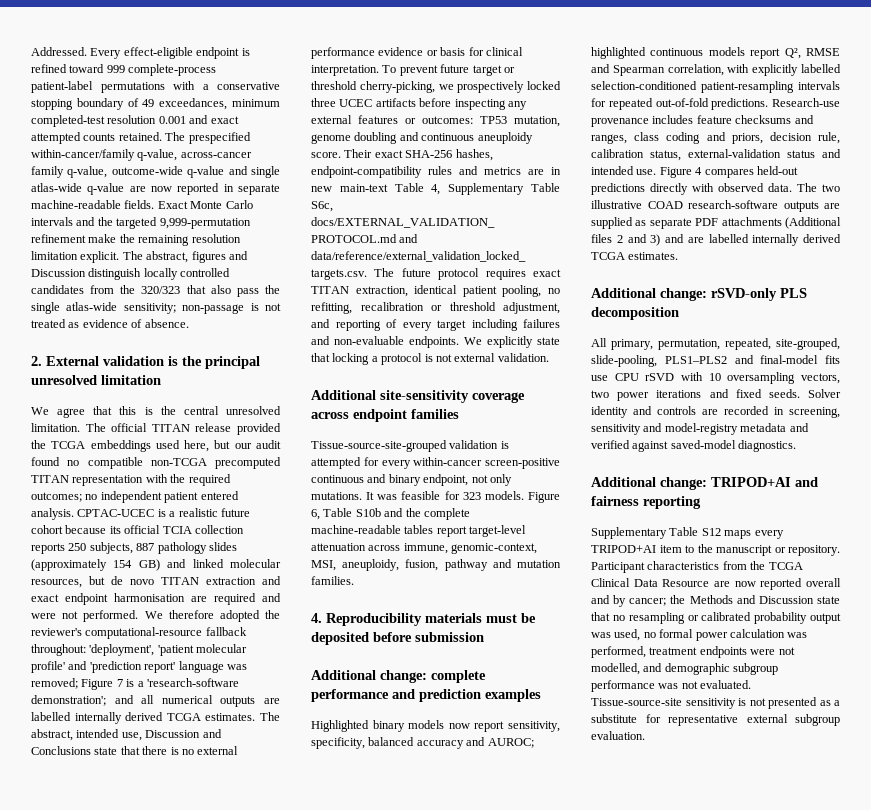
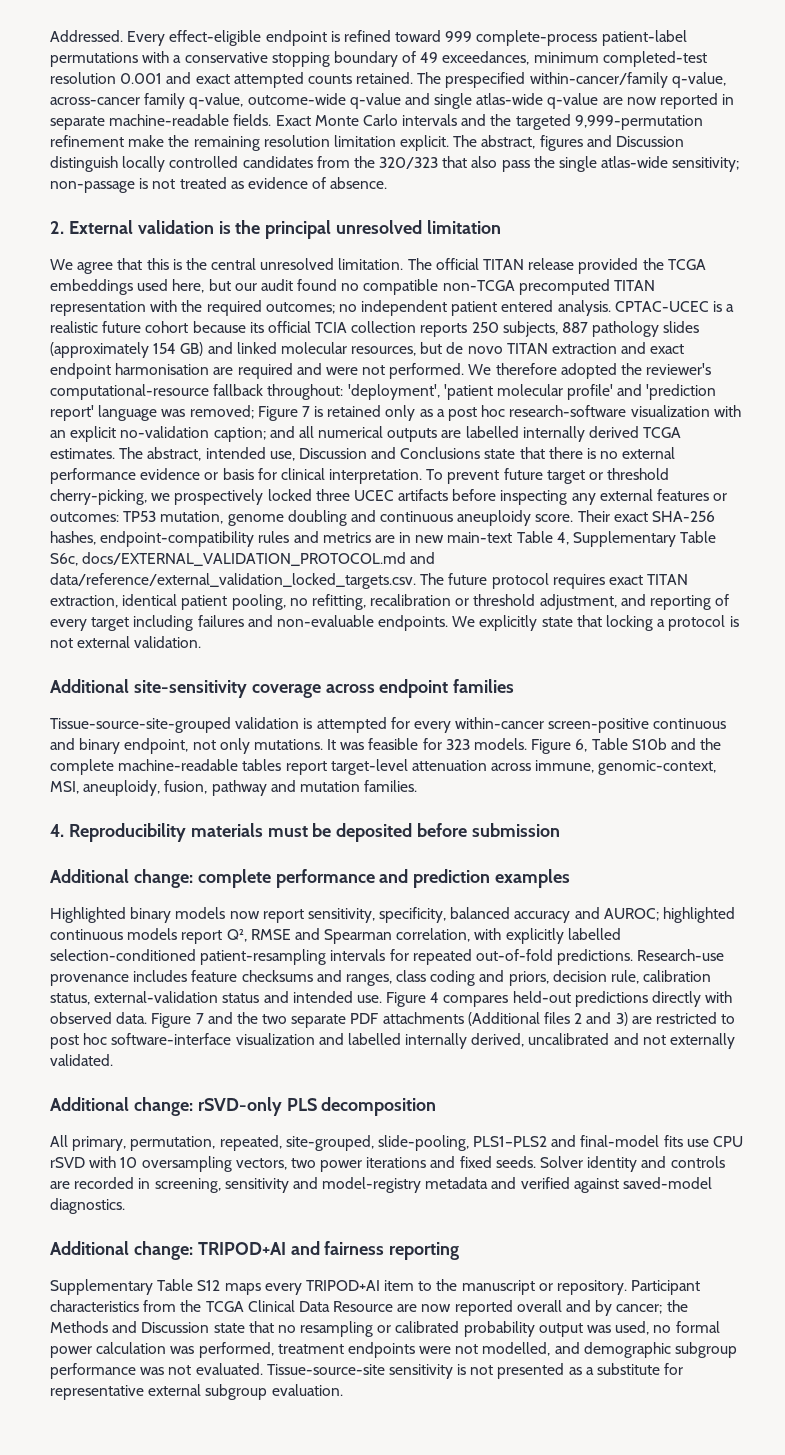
[137,678,239,687] [31,695,106,706] a 'research-software demonstration'; -> [327,405,741,421] [50,426,266,442] retained only as a post hoc research-software visualization with an explicit no-validation caption;
[797,183,840,192] [591,200,840,212] [591,217,647,229] The two illustrative COAD research-software outputs are supplied as -> [151,1012,288,1028] Figure 7 and the two
[665,234,841,246] [591,252,679,260] and are labelled internally derived TCGA estimates. -> [631,1012,736,1024] [50,1033,736,1049] [50,1054,113,1066] are restricted to post hoc software-interface visualization and labelled internally derived, uncalibrated and not externally validated.

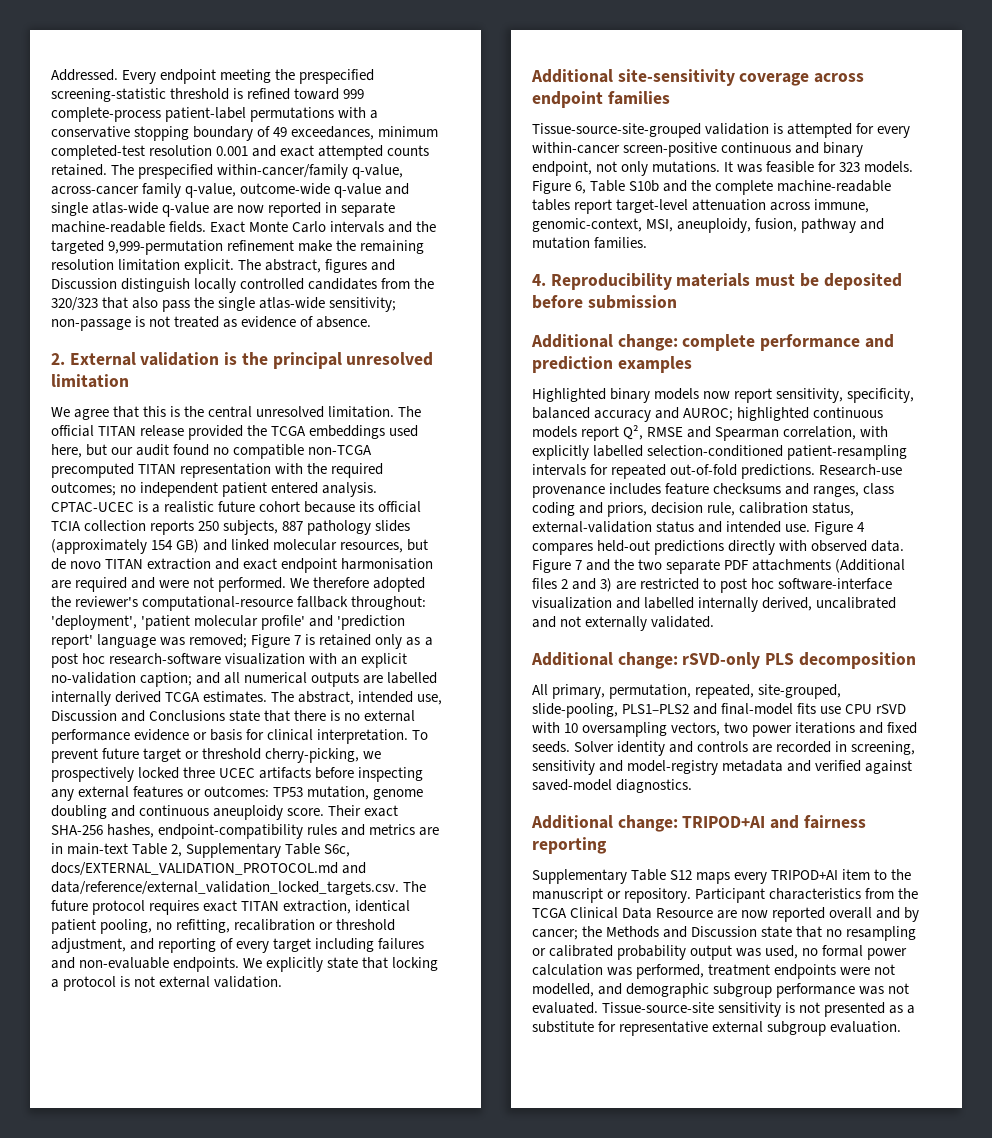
[169,30,327,46] effect-eligible endpoint -> [160,69,375,84] [51,88,230,102] endpoint meeting the prespecified screening-statistic threshold
[415,535,445,543] new -> (63, 848) none
[556,532,569,545] 4, -> [171,844,183,857] 2,

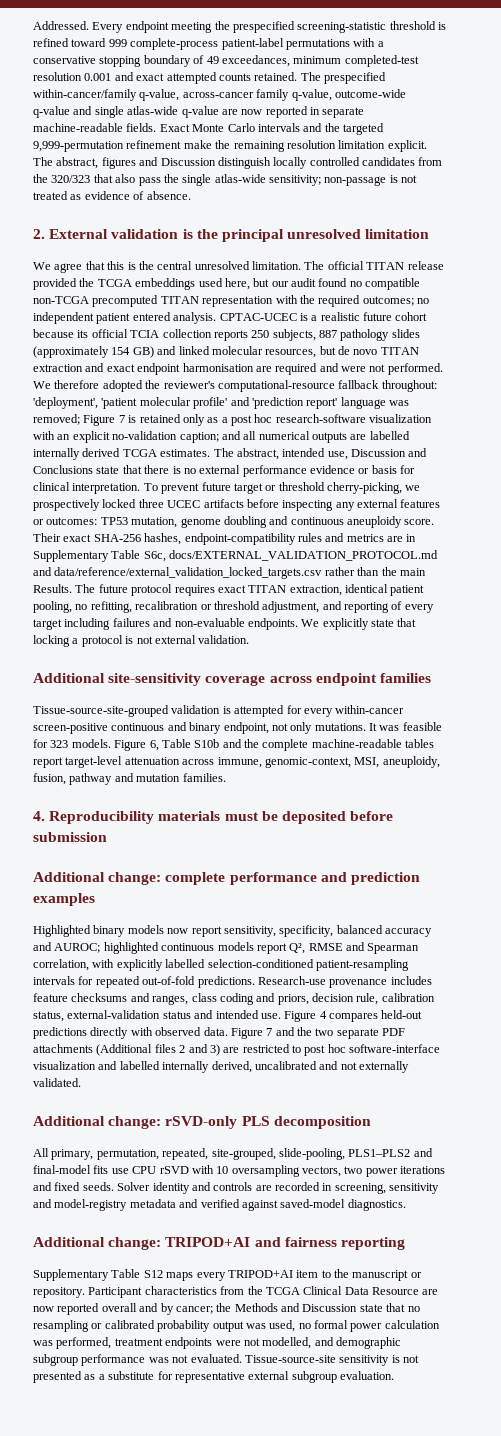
[67,843,183,857] main-text Table 2, -> (417, 538) none
[51,881,399,895] data/reference/external_validation_locked_targets.csv. -> [54,567,426,579] [33,584,72,593] data/reference/external_validation_locked_targets.csv rather than the main Results.

